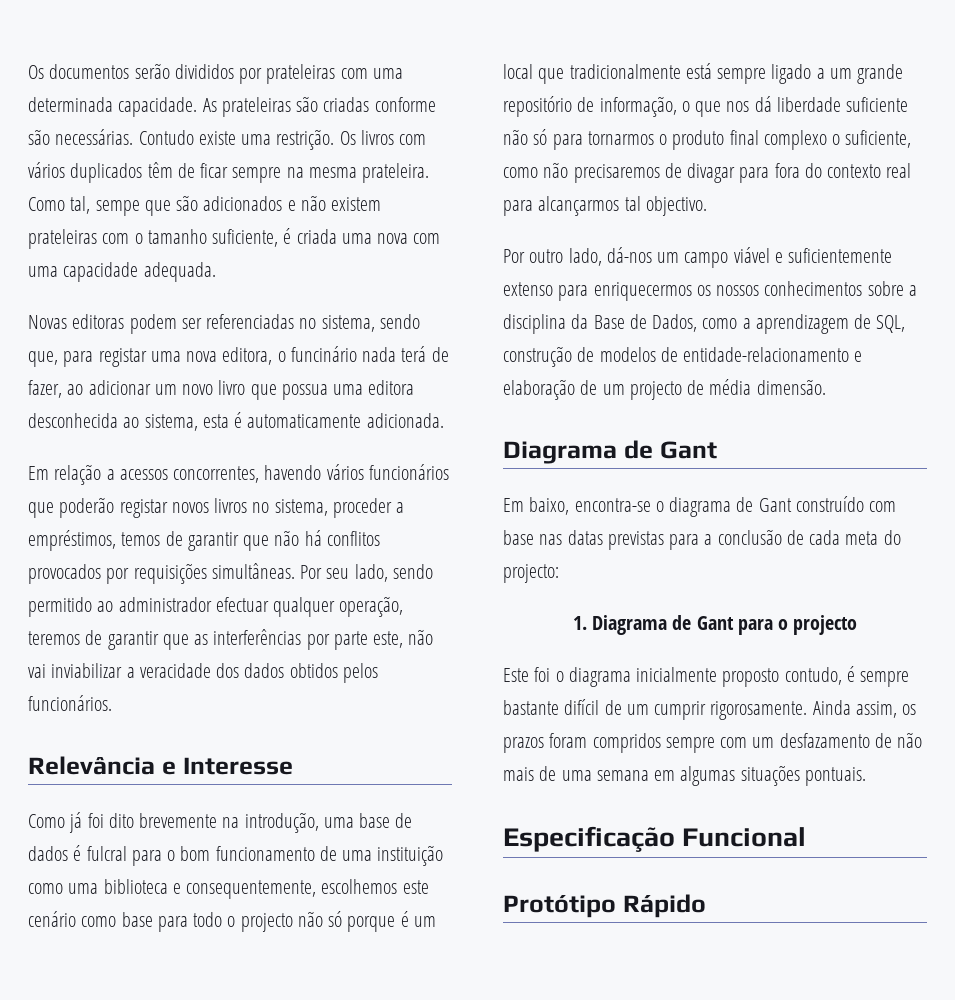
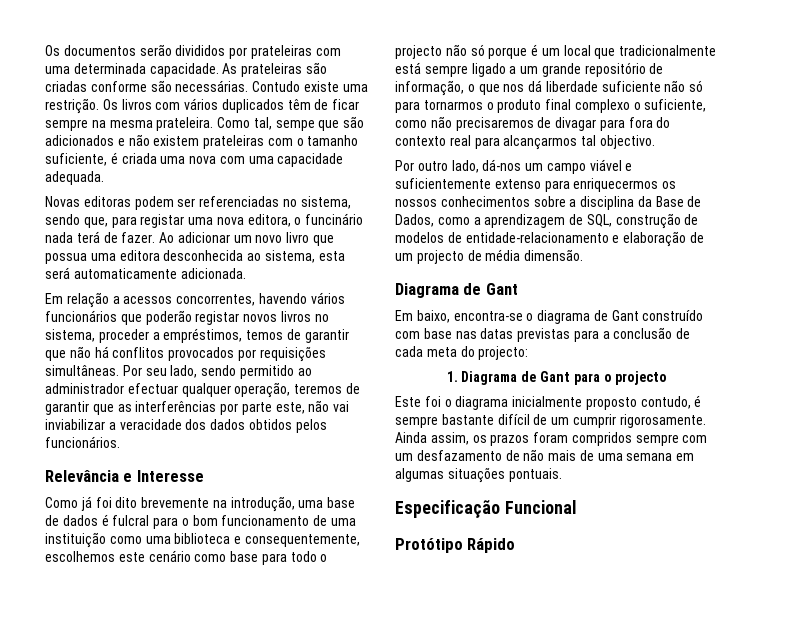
[28,380,84,398] fazer, ao -> [121,232,175,243] fazer. Ao
[234,412,243,428] é -> [45,267,70,279] será

